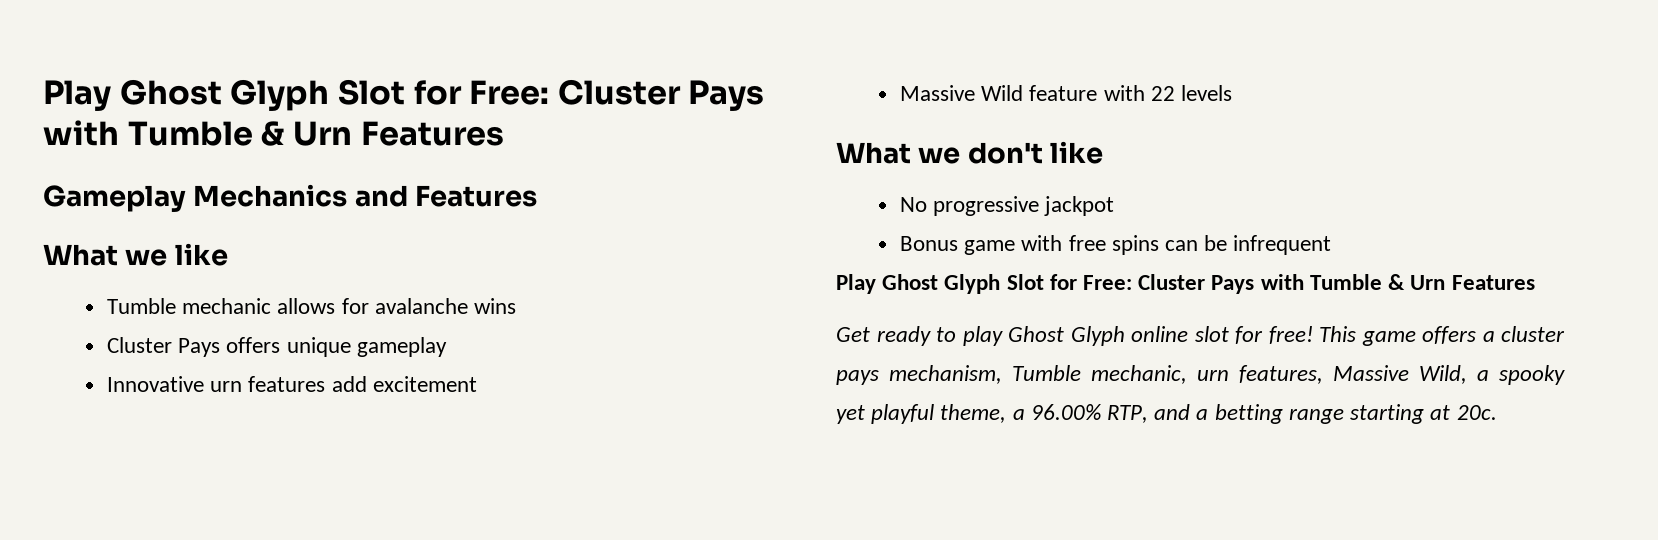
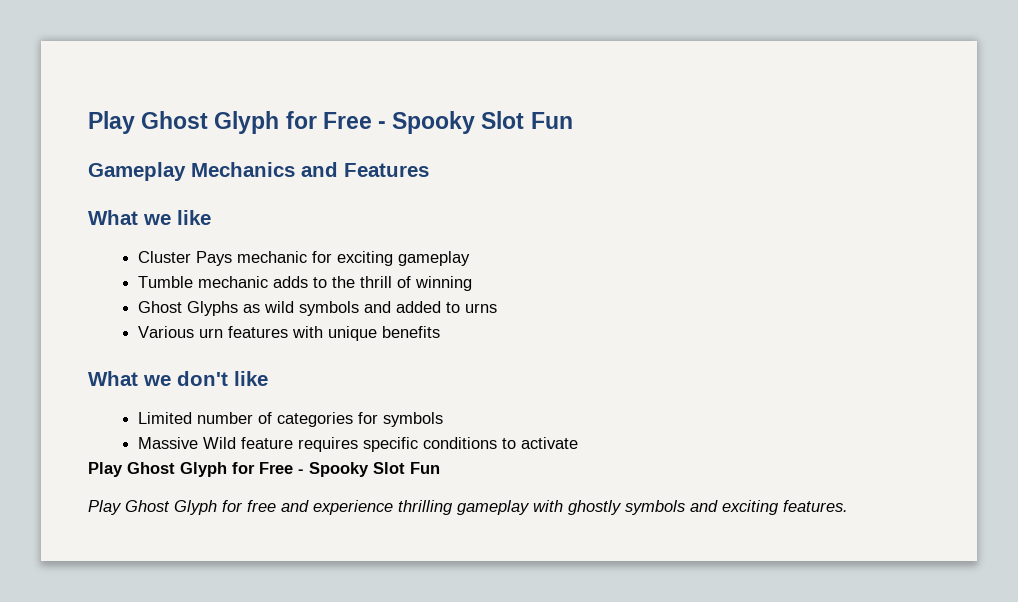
[43,79,765,111] [43,120,504,146] Play Ghost Glyph Slot for Free: Cluster Pays with Tumble & Urn Features -> [88,111,573,134] Play Ghost Glyph for Free - Spooky Slot Fun
[106,298,516,314] [106,337,447,357] [106,376,477,392] [899,85,1232,101] [836,141,1104,164] [899,196,1115,216] [899,235,1332,255] [836,274,1535,294] [836,326,1565,346] [836,365,1565,385] [836,404,1497,424] Tumble mechanic allows for avalanche wins // Cluster Pays offers unique gameplay // Innovative urn features add excitement // Massive Wild feature with 22 levels // What we don't like // No progressive jackpot // Bonus game with free spins can be infrequent // Play Ghost Glyph Slot for Free: Cluster Pays with Tumble & Urn Features // Get ready to play Ghost Glyph online slot for free! This game offers a cluster pays mechanism, Tumble mechanic, urn features, Massive Wild, a spooky yet playful theme, a 96.00% RTP, and a betting range starting at 20c. -> [138,251,471,266] [138,276,473,291] [138,301,498,316] [138,326,441,341] [88,371,268,386] [138,412,444,427] [138,437,579,452] [88,462,440,477] [88,500,848,515] Cluster Pays mechanic for exciting gameplay // Tumble mechanic adds to the thrill of winning // Ghost Glyphs as wild symbols and added to urns // Various urn features with unique benefits // What we don't like // Limited number of categories for symbols // Massive Wild feature requires specific conditions to activate // Play Ghost Glyph for Free - Spooky Slot Fun // Play Ghost Glyph for free and experience thrilling gameplay with ghostly symbols and exciting features.

